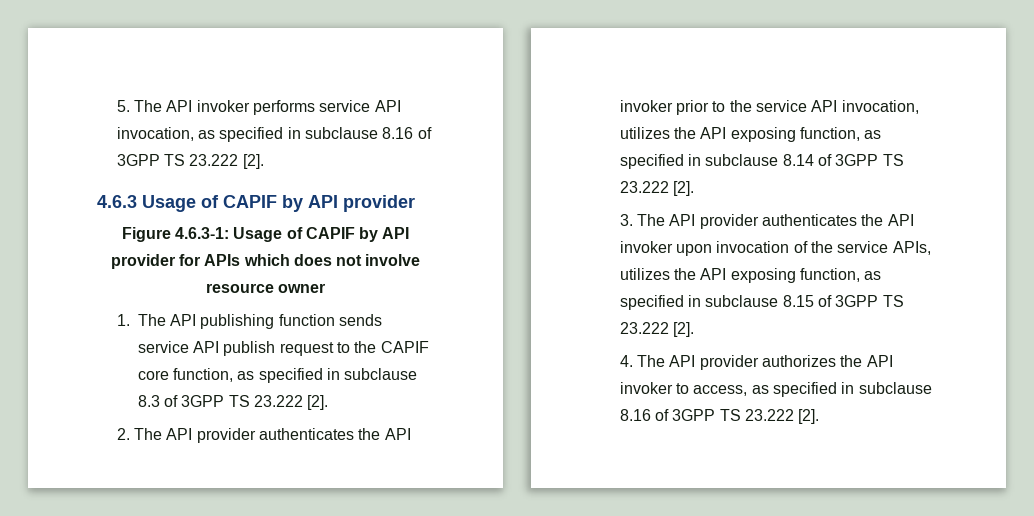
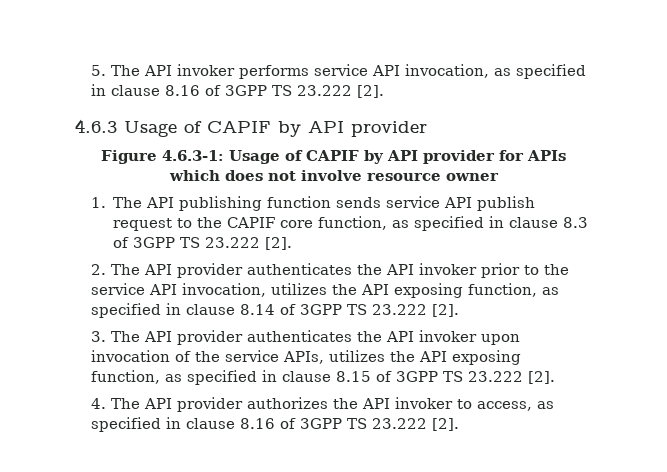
[304,127,378,139] subclause -> [110,85,160,96] clause
[344,368,418,380] subclause -> [509,217,559,228] clause
[705,154,779,166] subclause -> [185,304,235,315] clause
[705,295,779,307] subclause -> [281,371,331,382] clause
[858,382,932,394] subclause -> [185,418,235,429] clause

